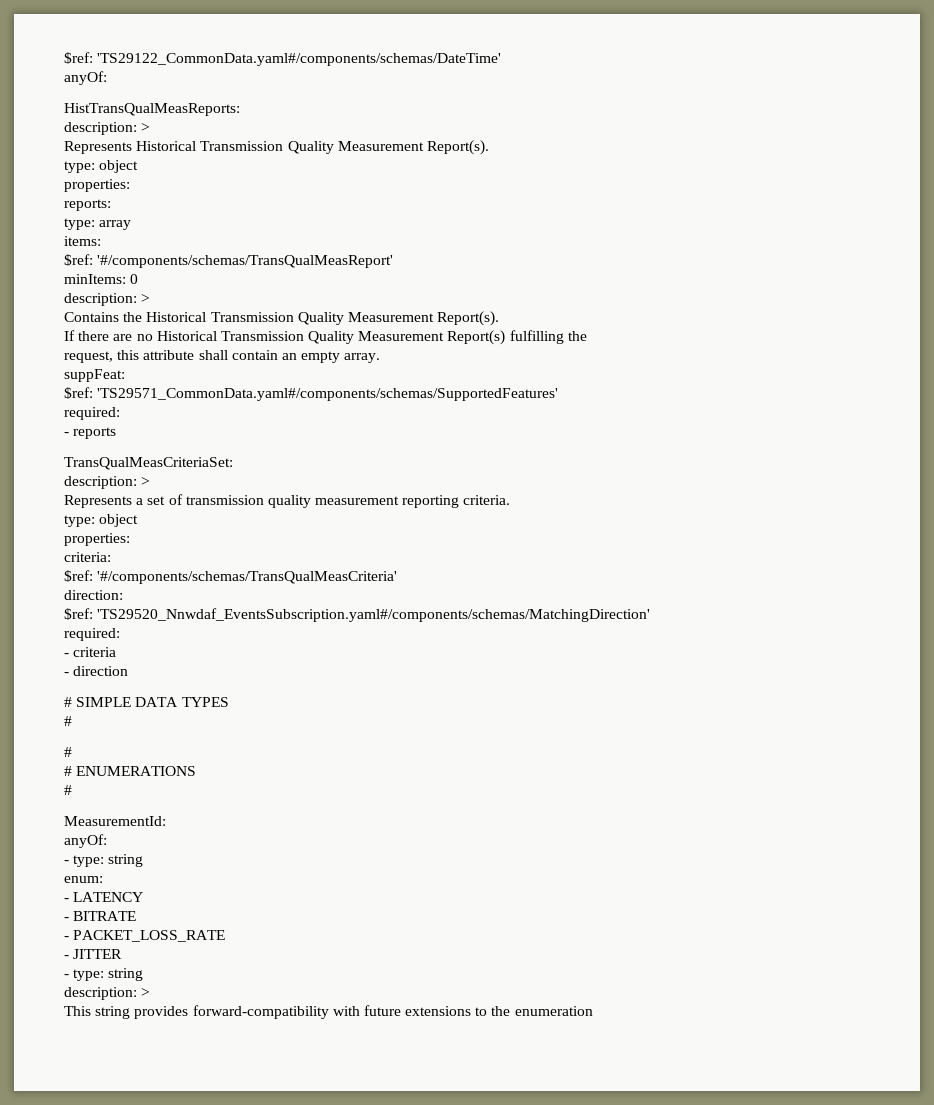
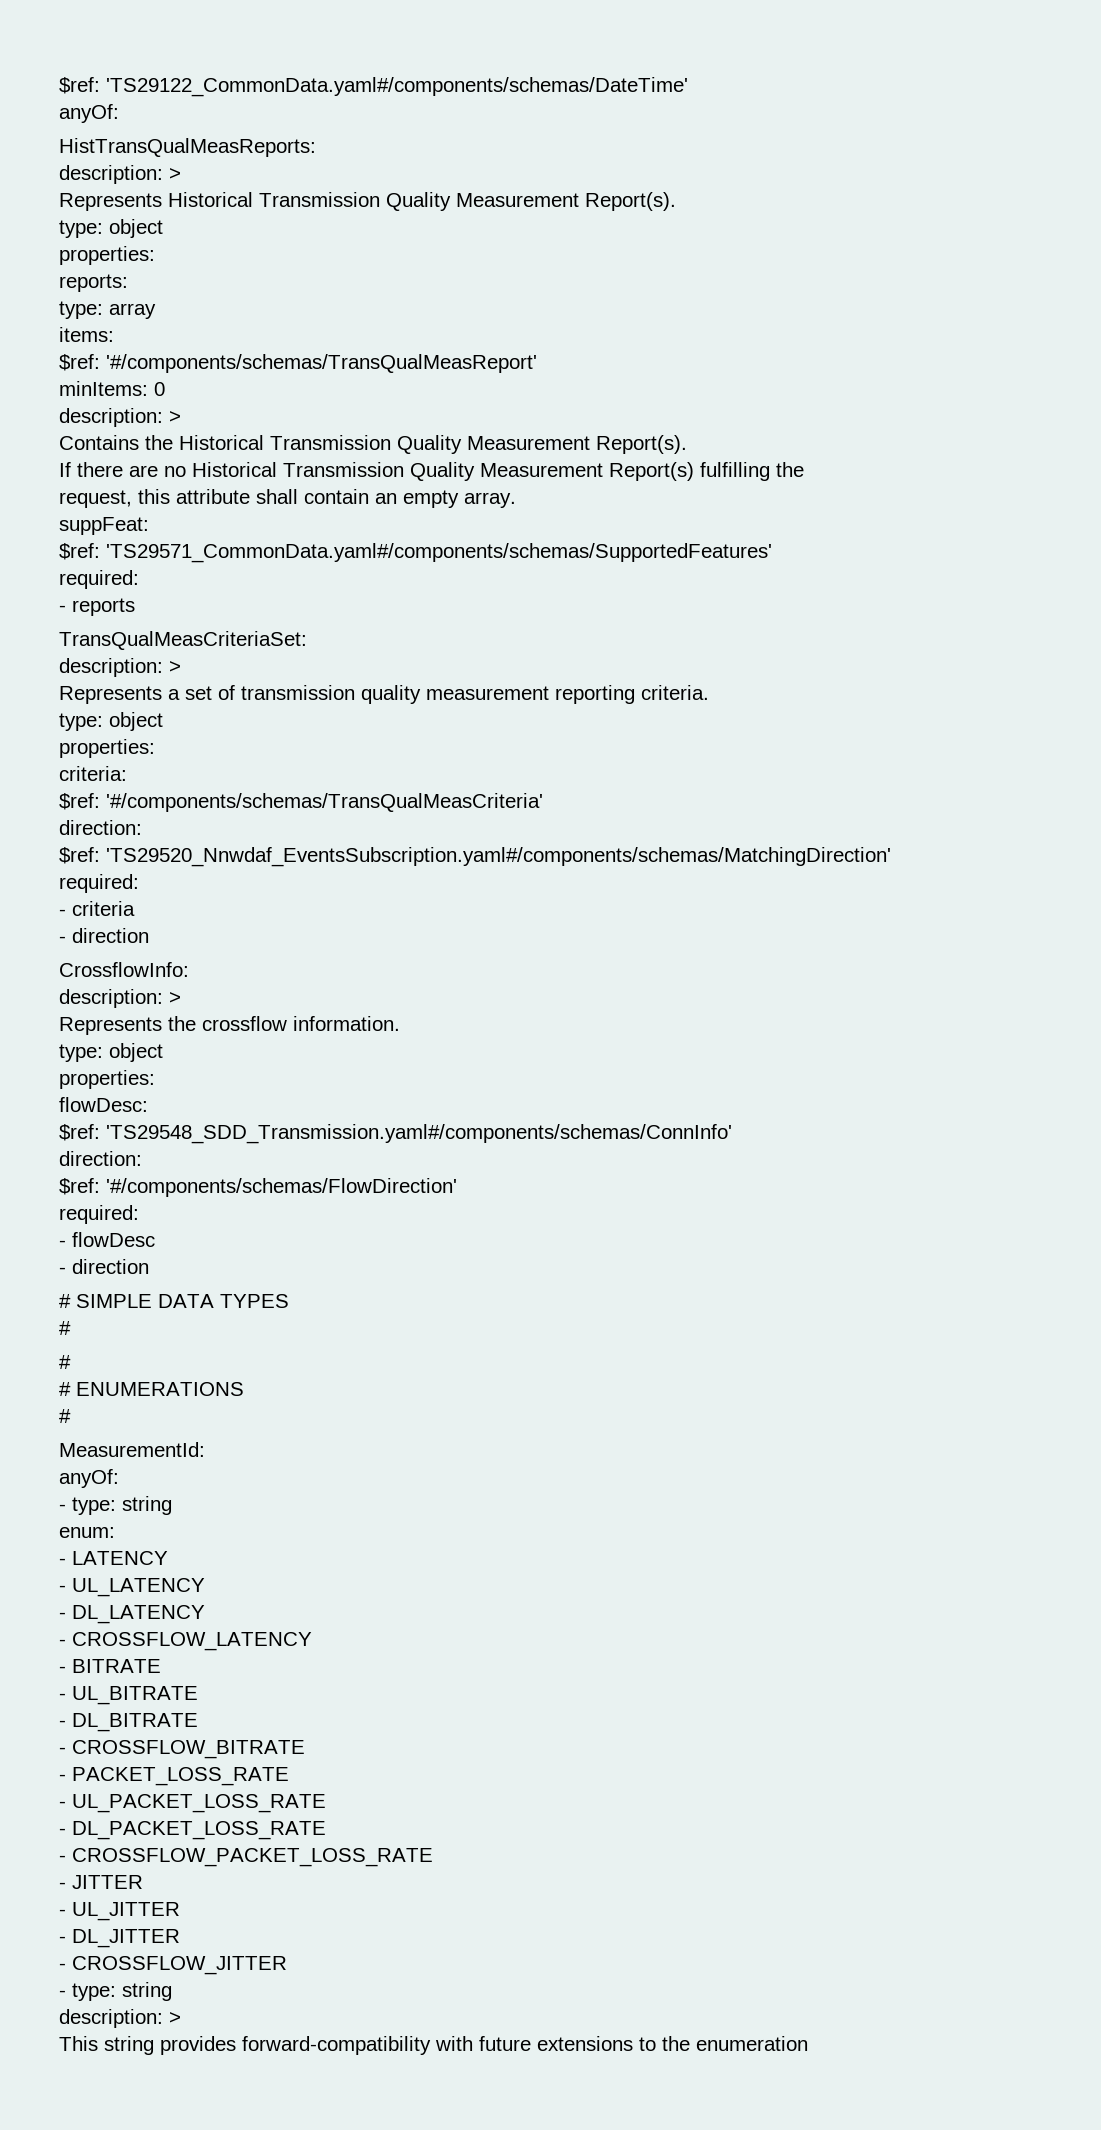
(129, 671) none -> [59,962,189,977] [59,989,181,1008] [59,1016,400,1035] [59,1043,163,1062] [59,1070,155,1089] [59,1097,148,1112] [59,1124,732,1144] [59,1151,142,1166] [59,1178,457,1197] [59,1205,139,1224] [59,1232,155,1247] [59,1259,149,1274] // CrossflowInfo: // description: > // Represents the crossflow information. // type: object // properties: // flowDesc: // $ref: 'TS29548_SDD_Transmission.yaml#/components/schemas/ConnInfo' // direction: // $ref: '#/components/schemas/FlowDirection' // required: // - flowDesc // - direction
[73,911,137,921] [64,930,226,942] [64,949,123,959] BITRATE // - PACKET_LOSS_RATE // - JITTER -> [72,1578,205,1597] [59,1605,205,1624] [59,1632,312,1651] [59,1659,161,1673] [59,1686,198,1705] [59,1713,198,1732] [59,1740,305,1759] [59,1767,289,1786] [59,1794,326,1813] [59,1821,326,1840] [59,1848,433,1867] [59,1875,143,1889] [59,1902,180,1921] [59,1929,180,1948] [59,1956,287,1975] UL_LATENCY // - DL_LATENCY // - CROSSFLOW_LATENCY // - BITRATE // - UL_BITRATE // - DL_BITRATE // - CROSSFLOW_BITRATE // - PACKET_LOSS_RATE // - UL_PACKET_LOSS_RATE // - DL_PACKET_LOSS_RATE // - CROSSFLOW_PACKET_LOSS_RATE // - JITTER // - UL_JITTER // - DL_JITTER // - CROSSFLOW_JITTER

